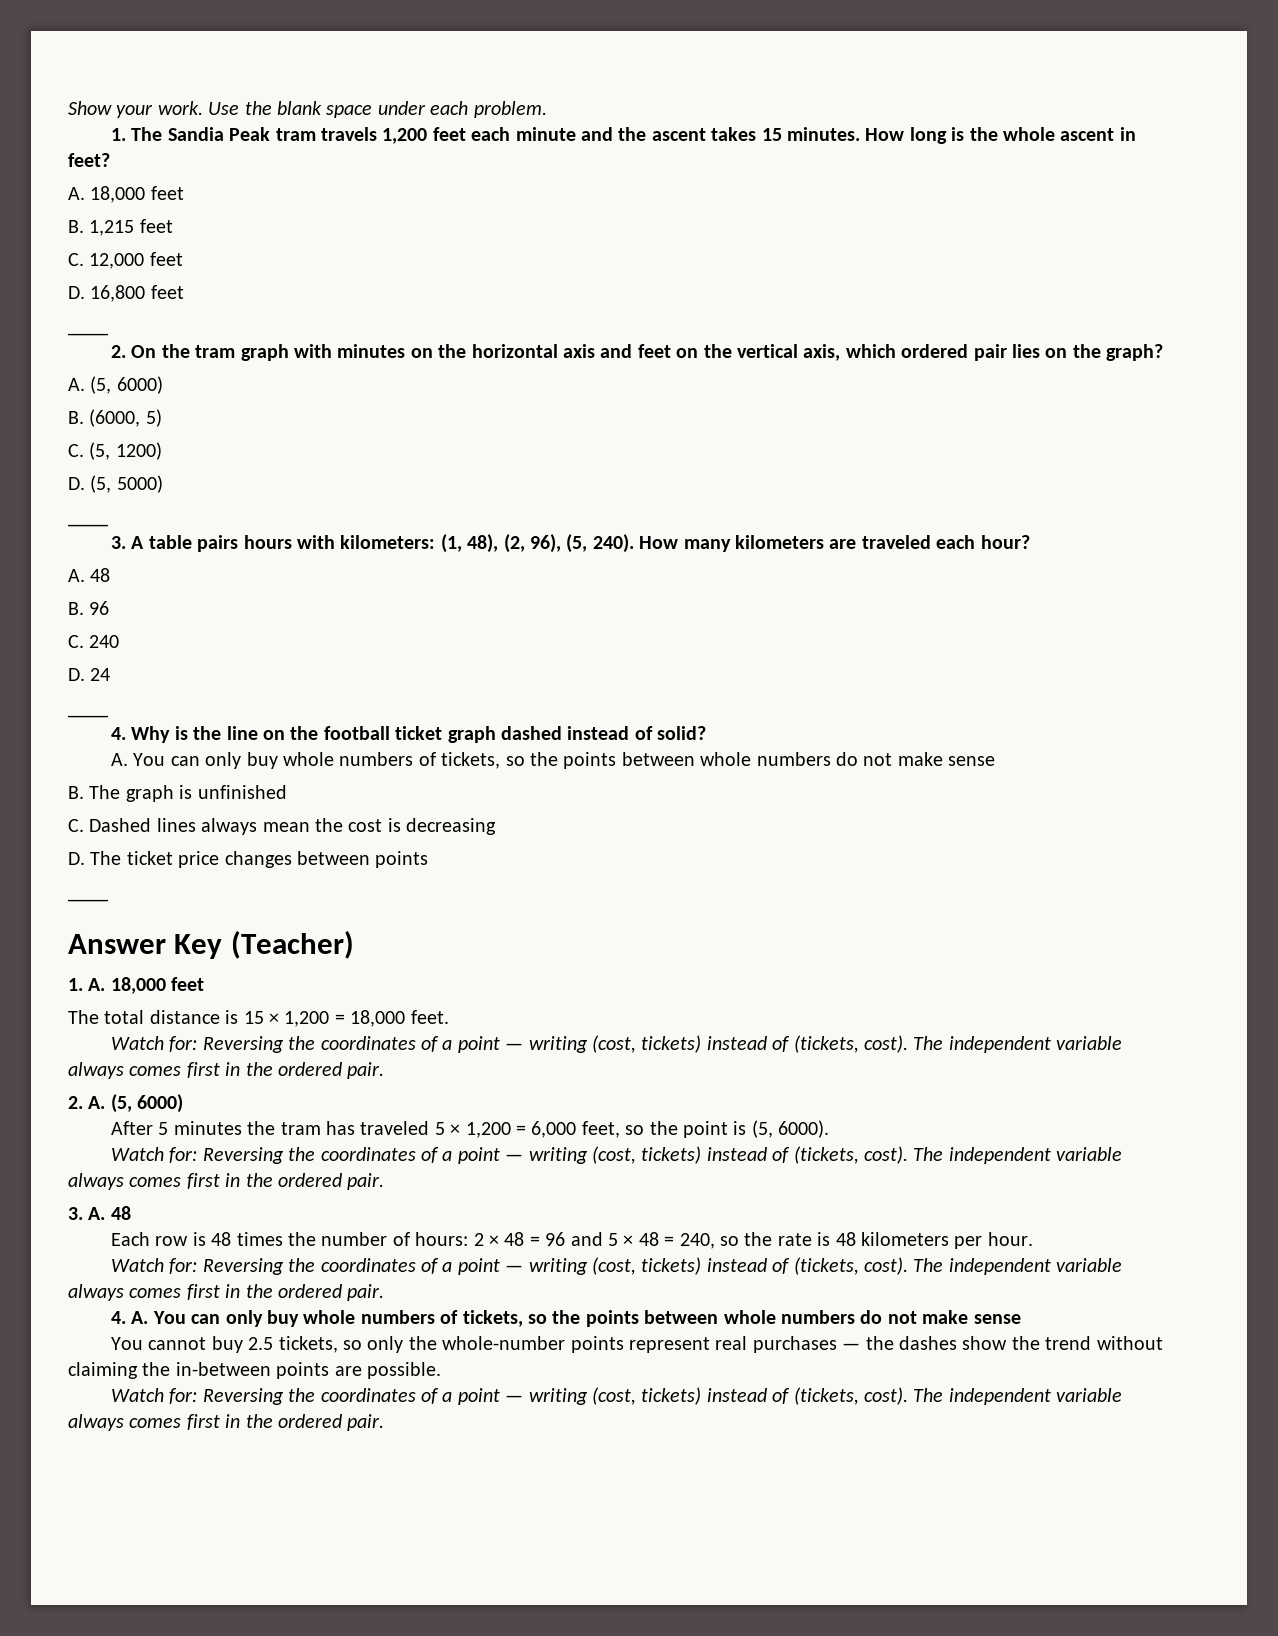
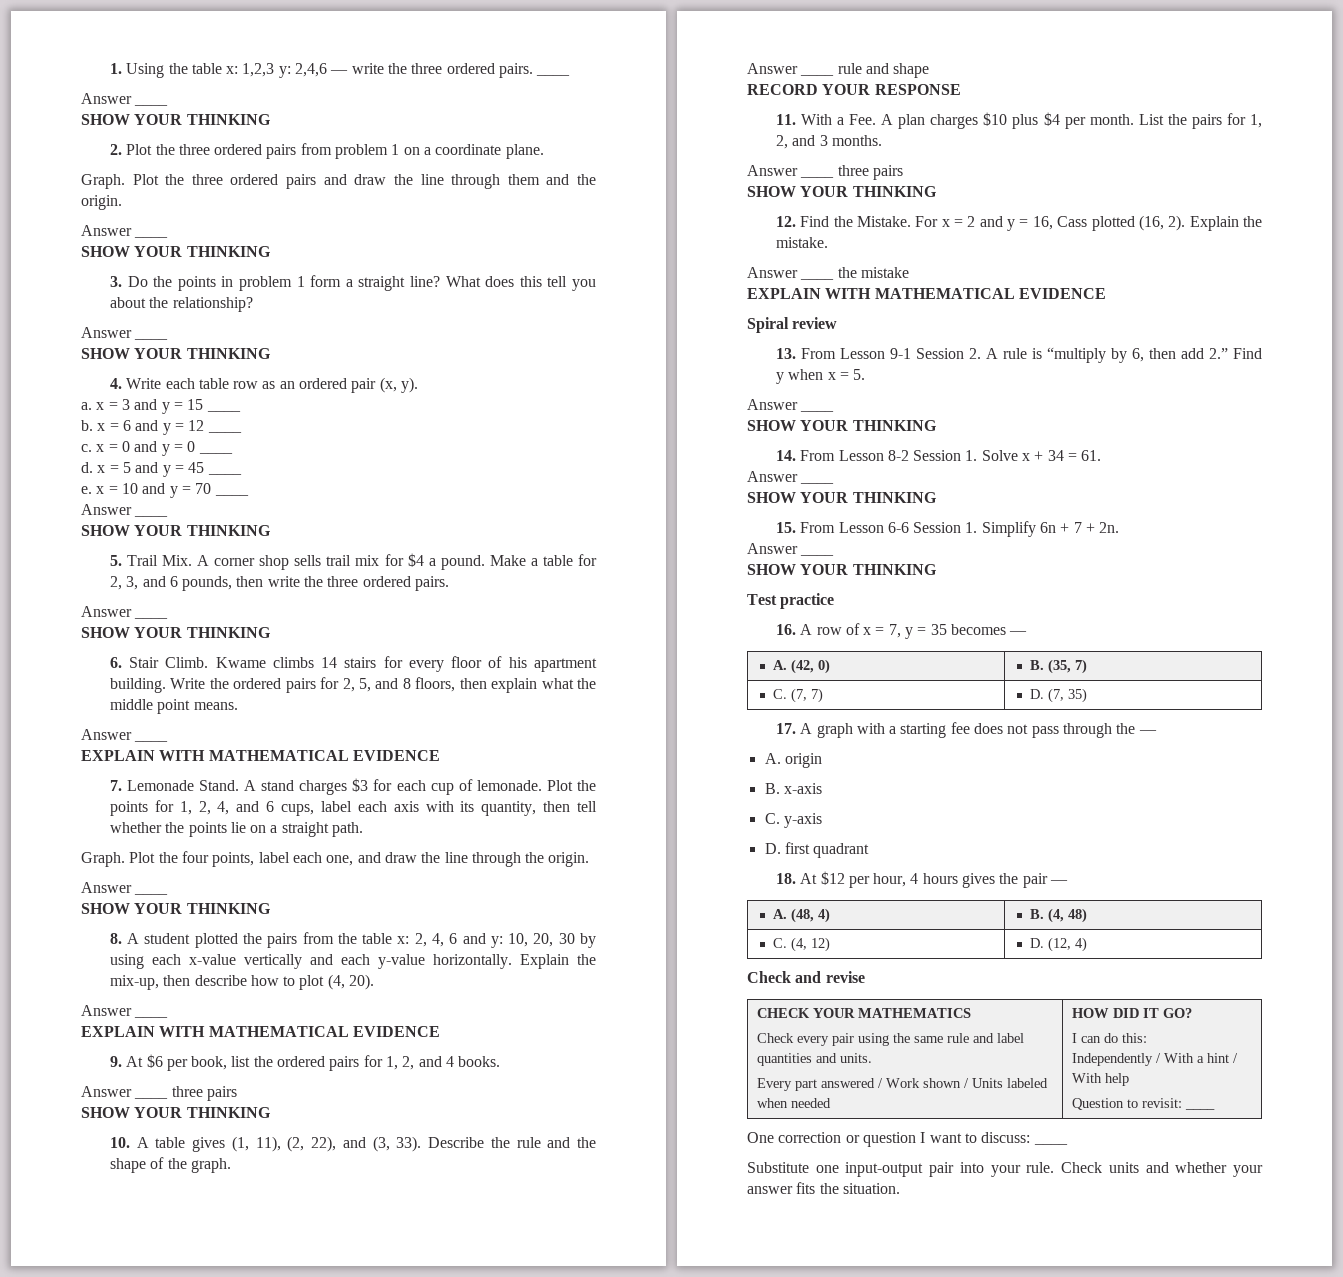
[68,101,547,118] [110,127,1136,144] [68,153,110,167] [68,186,184,203] [68,219,173,236] [68,252,183,269] [68,285,184,302] [68,332,108,336] [110,344,1164,361] [68,376,163,394] [68,409,162,427] [68,442,162,460] [68,475,163,493] [68,523,108,527] [110,534,1030,553] [68,568,111,582] [68,601,110,615] [68,635,120,648] [68,668,111,681] [68,714,108,718] [110,726,707,743] [110,752,996,769] [68,785,287,802] [68,818,497,835] [68,851,429,868] [68,898,108,902] [68,930,354,959] [68,977,205,994] [68,1010,449,1027] [110,1035,1123,1053] [68,1062,385,1079] [68,1094,184,1113] [110,1120,830,1138] [110,1146,1123,1164] [68,1173,385,1190] [68,1206,131,1220] [110,1232,1033,1249] [110,1257,1123,1275] [68,1284,385,1301] [110,1310,1021,1327] [110,1336,1163,1353] [68,1362,441,1379] [110,1387,1123,1405] [68,1414,385,1431] Show your work. Use the blank space under each problem. // 1. The Sandia Peak tram travels 1,200 feet each minute and the ascent takes 15 minutes. How long is the whole ascent in feet? // A. 18,000 feet // B. 1,215 feet // C. 12,000 feet // D. 16,800 feet // ____ // 2. On the tram graph with minutes on the horizontal axis and feet on the vertical axis, which ordered pair lies on the graph? // A. (5, 6000) // B. (6000, 5) // C. (5, 1200) // D. (5, 5000) // ____ // 3. A table pairs hours with kilometers: (1, 48), (2, 96), (5, 240). How many kilometers are traveled each hour? // A. 48 // B. 96 // C. 240 // D. 24 // ____ // 4. Why is the line on the football ticket graph dashed instead of solid? // A. You can only buy whole numbers of tickets, so the points between whole numbers do not make sense // B. The graph is unfinished // C. Dashed lines always mean the cost is decreasing // D. The ticket price changes between points // ____ // Answer Key (Teacher) // 1. A. 18,000 feet // The total distance is 15 × 1,200 = 18,000 feet. // Watch for: Reversing the coordinates of a point — writing (cost, tickets) instead of (tickets, cost). The independent variable always comes first in the ordered pair. // 2. A. (5, 6000) // After 5 minutes the tram has traveled 5 × 1,200 = 6,000 feet, so the point is (5, 6000). // Watch for: Reversing the coordinates of a point — writing (cost, tickets) instead of (tickets, cost). The independent variable always comes first in the ordered pair. // 3. A. 48 // Each row is 48 times the number of hours: 2 × 48 = 96 and 5 × 48 = 240, so the rate is 48 kilometers per hour. // Watch for: Reversing the coordinates of a point — writing (cost, tickets) instead of (tickets, cost). The independent variable always comes first in the ordered pair. // 4. A. You can only buy whole numbers of tickets, so the points between whole numbers do not make sense // You cannot buy 2.5 tickets, so only the whole-number points represent real purchases — the dashes show the trend without claiming the in-between points are possible. // Watch for: Reversing the coordinates of a point — writing (cost, tickets) instead of (tickets, cost). The independent variable always comes first in the ordered pair. -> [109,63,571,78] [81,93,132,104] [134,104,169,106] [81,114,271,125] [109,143,544,159] [81,174,597,189] [81,195,122,210] [81,225,132,236] [134,236,169,238] [81,246,271,257] [109,275,597,291] [109,297,253,312] [81,327,132,338] [134,338,169,340] [81,348,271,359] [109,377,419,393] [81,399,204,414] [206,410,241,412] [81,420,205,435] [207,431,242,433] [81,441,196,456] [198,452,233,454] [81,462,205,477] [207,473,242,475] [81,483,212,498] [214,494,249,496] [81,504,132,515] [134,515,169,517] [81,525,271,536] [109,553,597,570] [109,576,450,591] [81,606,132,617] [134,617,169,619] [81,627,271,638] [109,656,597,672] [109,677,597,693] [109,699,238,714] [81,729,132,740] [134,740,169,742] [81,750,440,761] [109,778,596,795] [109,800,597,816] [109,822,364,837] [81,851,590,867] [81,882,132,893] [134,893,169,895] [81,903,271,914] [109,932,596,948] [109,954,596,969] [109,974,375,990] [81,1005,132,1016] [134,1016,169,1018] [81,1026,440,1037] [109,1054,501,1071] [81,1086,132,1097] [134,1097,169,1099] [171,1086,237,1101] [81,1107,271,1118] [109,1136,596,1152] [109,1157,231,1173] [747,63,798,74] [800,74,835,76] [837,63,930,78] [747,84,961,95] [775,112,1262,129] [775,135,882,149] [747,165,798,176] [800,176,835,178] [837,165,903,180] [747,186,937,197] [775,215,1262,231] [775,237,828,248] [747,267,798,278] [800,278,835,280] [837,267,909,278] [747,288,1106,299] [747,317,838,333] [775,347,1262,363] [775,369,866,384] [747,399,798,410] [800,410,835,412] [747,420,937,431] [775,450,1102,461] [747,471,798,482] [800,482,835,484] [747,492,937,503] [775,521,1120,537] [747,543,798,554] [800,554,835,556] [747,564,937,575] [747,593,835,609] [775,623,1028,639] [772,659,830,674] [1029,659,1087,674] [772,688,823,703] [1029,688,1087,703] [775,722,1157,738] [764,753,822,768] [764,783,822,794] [764,813,822,828] [764,842,870,858] [775,871,1069,888] [772,908,830,923] [1029,908,1087,923] [772,937,830,952] [1029,937,1087,952] [747,971,865,983] [756,1008,971,1018] [756,1033,1024,1046] [756,1053,872,1066] [756,1078,1048,1091] [756,1098,831,1108] [1071,1008,1192,1018] [1071,1033,1147,1043] [1071,1053,1238,1066] [1071,1073,1129,1086] [1071,1098,1182,1110] [1184,1108,1215,1110] [747,1132,1031,1147] [1033,1143,1068,1145] [747,1162,1263,1177] [747,1182,900,1194] 1. Using the table x: 1,2,3 y: 2,4,6 — write the three ordered pairs. ____ // Answer ____ // SHOW YOUR THINKING // 2. Plot the three ordered pairs from problem 1 on a coordinate plane. // Graph. Plot the three ordered pairs and draw the line through them and the origin. // Answer ____ // SHOW YOUR THINKING // 3. Do the points in problem 1 form a straight line? What does this tell you about the relationship? // Answer ____ // SHOW YOUR THINKING // 4. Write each table row as an ordered pair (x, y). // a. x = 3 and y = 15 ____ // b. x = 6 and y = 12 ____ // c. x = 0 and y = 0 ____ // d. x = 5 and y = 45 ____ // e. x = 10 and y = 70 ____ // Answer ____ // SHOW YOUR THINKING // 5. Trail Mix. A corner shop sells trail mix for $4 a pound. Make a table for 2, 3, and 6 pounds, then write the three ordered pairs. // Answer ____ // SHOW YOUR THINKING // 6. Stair Climb. Kwame climbs 14 stairs for every floor of his apartment building. Write the ordered pairs for 2, 5, and 8 floors, then explain what the middle point means. // Answer ____ // EXPLAIN WITH MATHEMATICAL EVIDENCE // 7. Lemonade Stand. A stand charges $3 for each cup of lemonade. Plot the points for 1, 2, 4, and 6 cups, label each axis with its quantity, then tell whether the points lie on a straight path. // Graph. Plot the four points, label each one, and draw the line through the origin. // Answer ____ // SHOW YOUR THINKING // 8. A student plotted the pairs from the table x: 2, 4, 6 and y: 10, 20, 30 by using each x-value vertically and each y-value horizontally. Explain the mix-up, then describe how to plot (4, 20). // Answer ____ // EXPLAIN WITH MATHEMATICAL EVIDENCE // 9. At $6 per book, list the ordered pairs for 1, 2, and 4 books. // Answer ____ three pairs // SHOW YOUR THINKING // 10. A table gives (1, 11), (2, 22), and (3, 33). Describe the rule and the shape of the graph. // Answer ____ rule and shape // RECORD YOUR RESPONSE // 11. With a Fee. A plan charges $10 plus $4 per month. List the pairs for 1, 2, and 3 months. // Answer ____ three pairs // SHOW YOUR THINKING // 12. Find the Mistake. For x = 2 and y = 16, Cass plotted (16, 2). Explain the mistake. // Answer ____ the mistake // EXPLAIN WITH MATHEMATICAL EVIDENCE // Spiral review // 13. From Lesson 9-1 Session 2. A rule is “multiply by 6, then add 2.” Find y when x = 5. // Answer ____ // SHOW YOUR THINKING // 14. From Lesson 8-2 Session 1. Solve x + 34 = 61. // Answer ____ // SHOW YOUR THINKING // 15. From Lesson 6-6 Session 1. Simplify 6n + 7 + 2n. // Answer ____ // SHOW YOUR THINKING // Test practice // 16. A row of x = 7, y = 35 becomes — // A. (42, 0) | B. (35, 7) // C. (7, 7) | D. (7, 35) // 17. A graph with a starting fee does not pass through the — // A. origin // B. x-axis // C. y-axis // D. first quadrant // 18. At $12 per hour, 4 hours gives the pair — // A. (48, 4) | B. (4, 48) // C. (4, 12) | D. (12, 4) // Check and revise // CHECK YOUR MATHEMATICS // Check every pair using the same rule and label quantities and units. // Every part answered / Work shown / Units labeled when needed | HOW DID IT GO? // I can do this: // Independently / With a hint / With help // Question to revisit: ____ // One correction or question I want to discuss: ____ // Substitute one input-output pair into your rule. Check units and whether your answer fits the situation.

